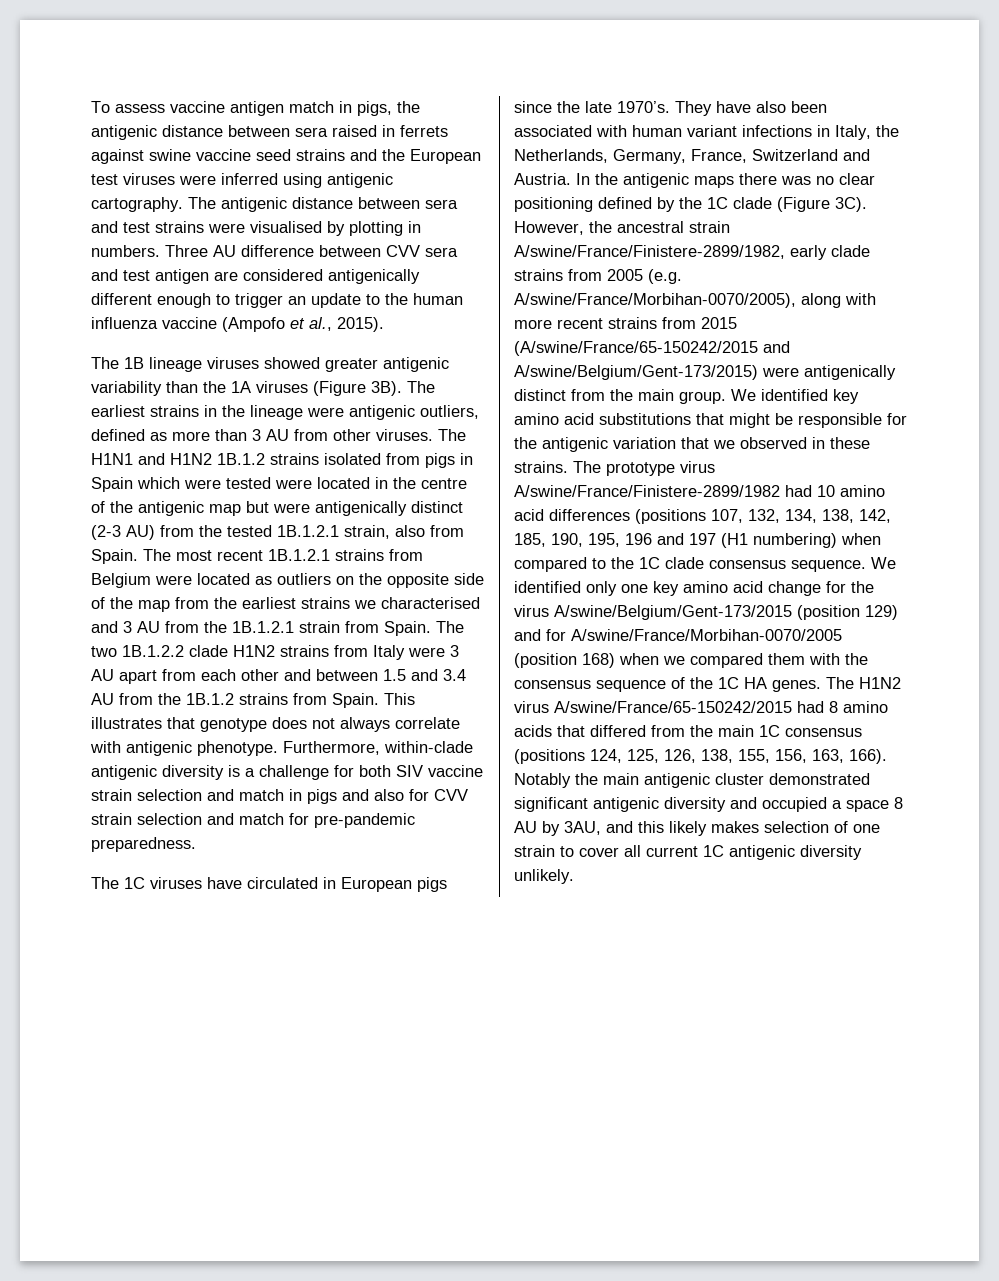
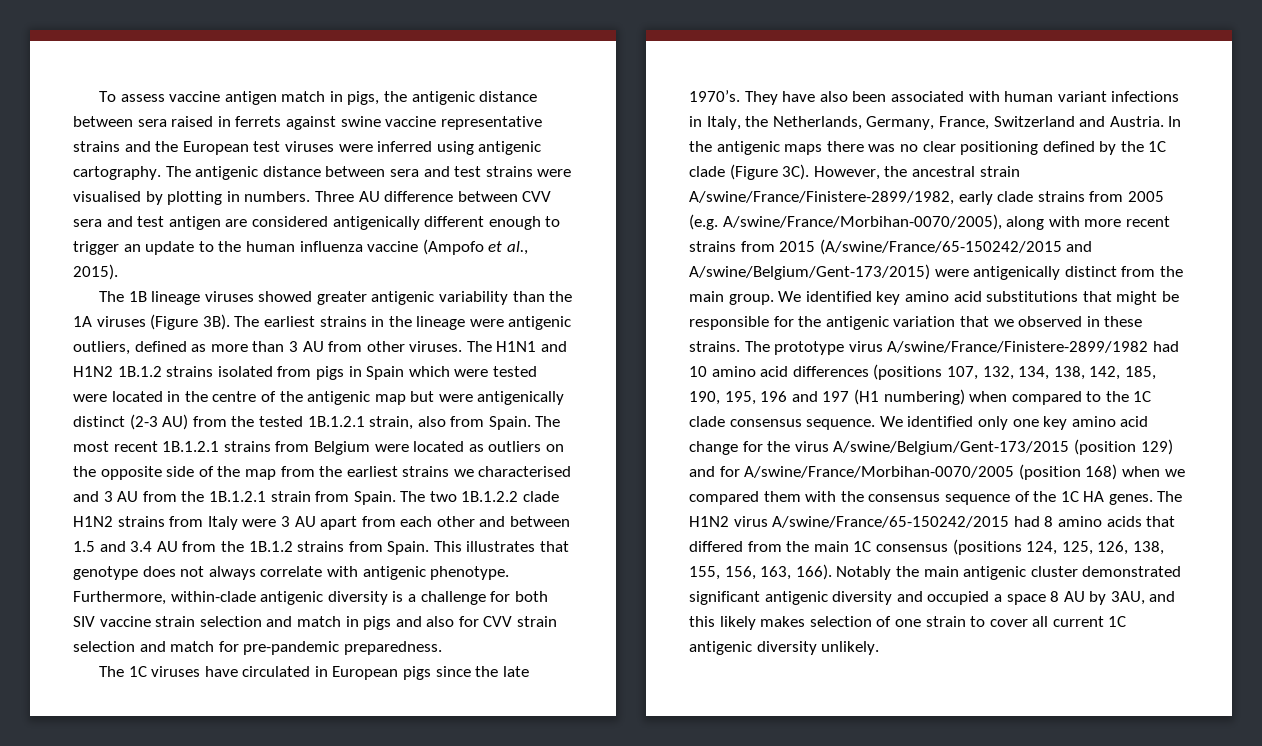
[256,149,291,161] seed -> [440,116,542,130] representative

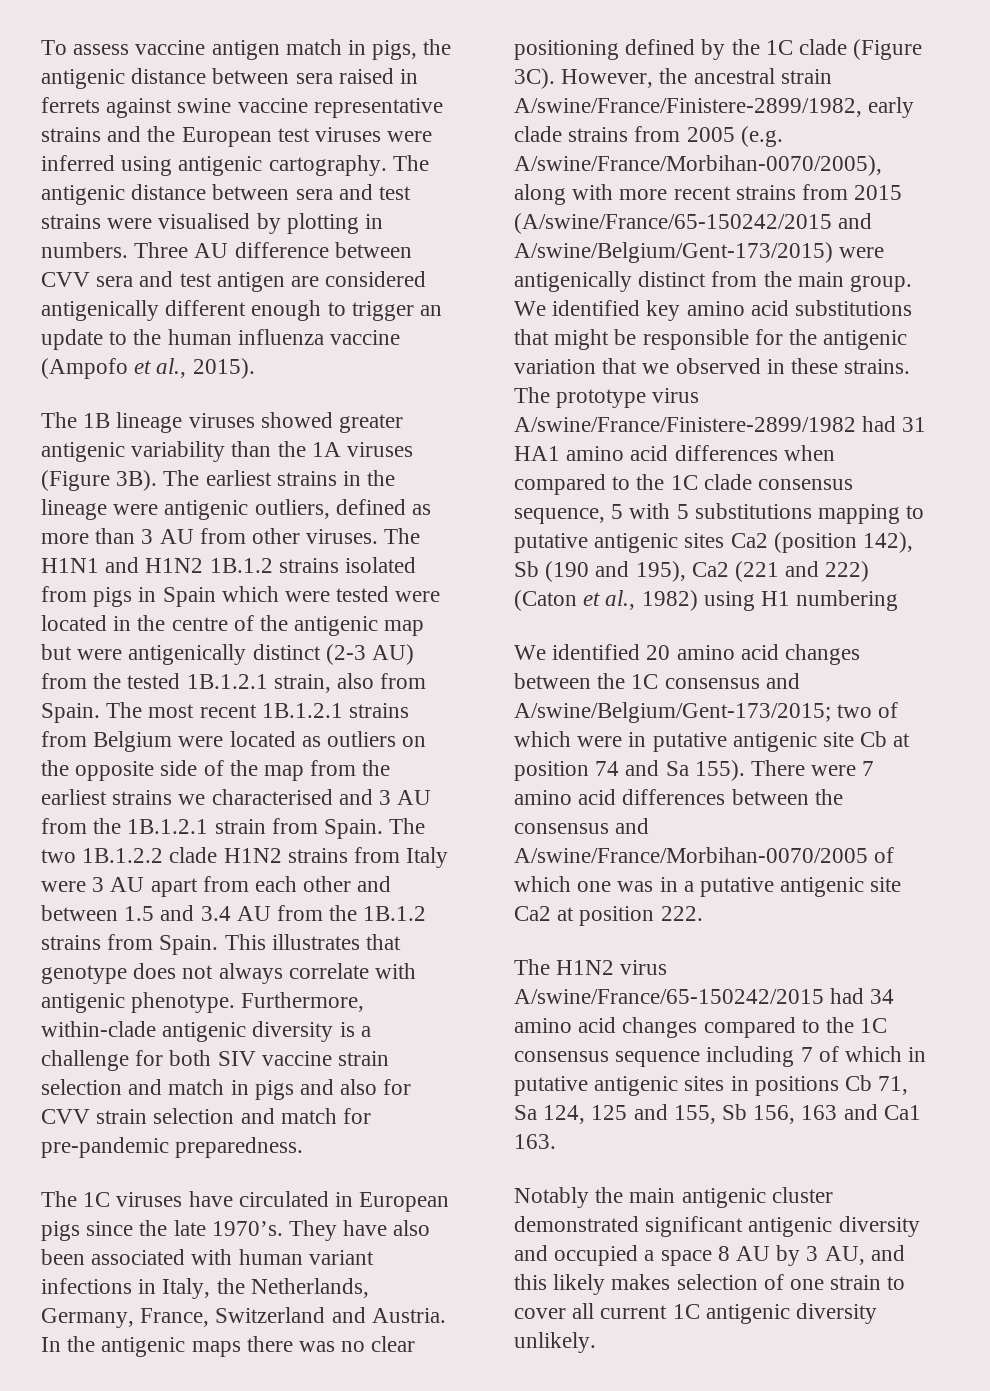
[689,364,1156,380] [689,389,965,405] 10 amino acid differences (positions 107, 132, 134, 138, 142, 185, 190, 195, 196 and 197 (H1 numbering) -> [902,417,927,432] [514,445,778,461] 31 HA1 amino acid differences
[806,416,1149,430] [689,439,1173,455] [689,464,1185,480] [689,491,1153,505] sequence. We identified only one key amino acid change for the virus A/swine/Belgium/Gent-173/2015 (position 129) and for A/swine/France/Morbihan-0070/2005 (position 168) when we compared them with the consensus sequence of the 1C HA genes. -> [514,503,925,524] [514,532,914,553] [514,561,870,582] [514,590,899,611] [514,644,861,665] [514,673,800,689] [514,702,899,723] [514,731,911,752] [514,760,875,781] [514,789,843,805] [514,818,650,834] [514,847,895,863] [514,876,902,897] [514,906,703,926] sequence, 5 with 5 substitutions mapping to putative antigenic sites Ca2 (position 142), Sb (190 and 195), Ca2 (221 and 222) (Caton et al., 1982) using H1 numbering // We identified 20 amino acid changes between the 1C consensus and A/swine/Belgium/Gent-173/2015; two of which were in putative antigenic site Cb at position 74 and Sa 155). There were 7 amino acid differences between the consensus and A/swine/France/Morbihan-0070/2005 of which one was in a putative antigenic site Ca2 at position 222. //
[1044,516,1176,527] [689,539,1164,555] [689,564,832,580] 8 amino acids that differed from the main 1C consensus (positions 124, 125, 126, 138, 155, 156, 163, 166). -> [870,989,895,1004] [514,1017,888,1038] [514,1046,927,1067] [514,1075,909,1096] [514,1104,921,1124] [514,1134,556,1149] 34 amino acid changes compared to the 1C consensus sequence including 7 of which in putative antigenic sites in positions Cb 71, Sa 124, 125 and 155, Sb 156, 163 and Ca1 163. //
[1110,591,1145,605] 3AU, -> [806,1246,865,1265] 3 AU,

